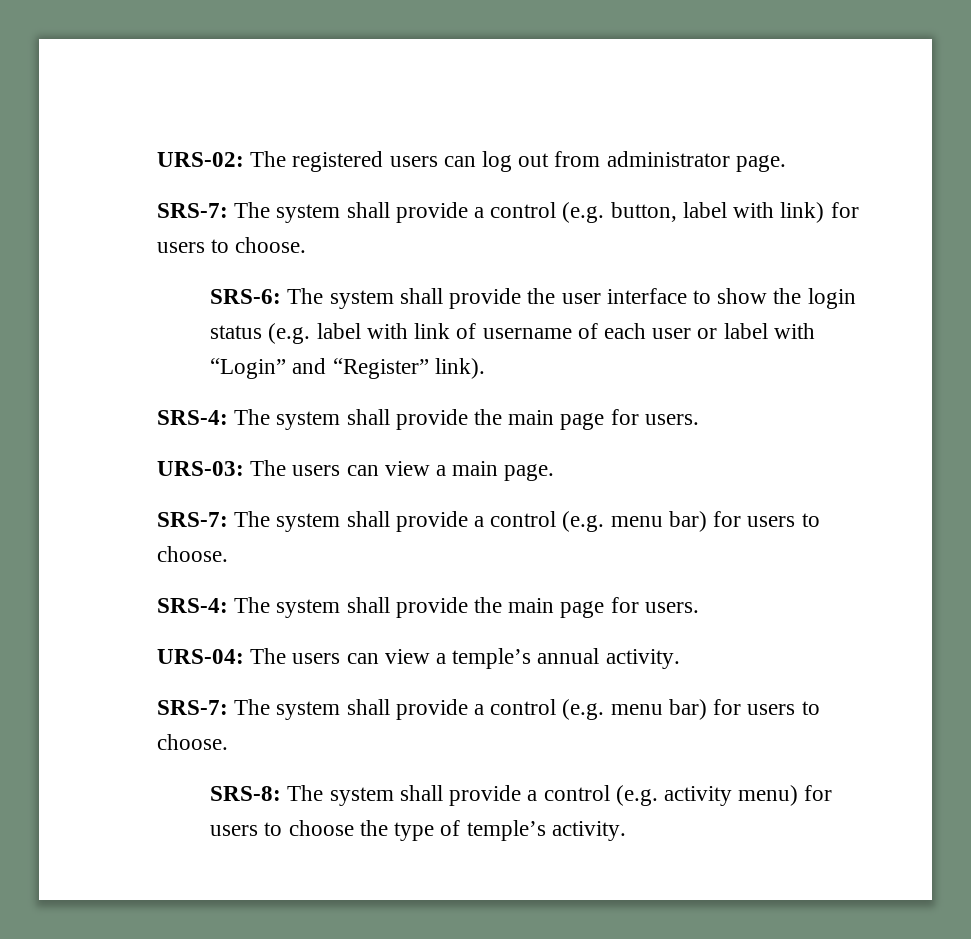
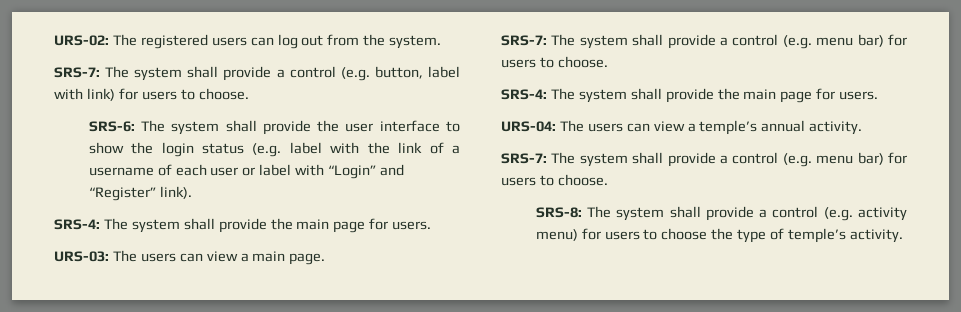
[606,151,786,172] administrator page. -> [363,34,442,49] the system.
(408, 331) none -> [367,142,390,154] the
(477, 331) none -> [452,145,461,154] a

